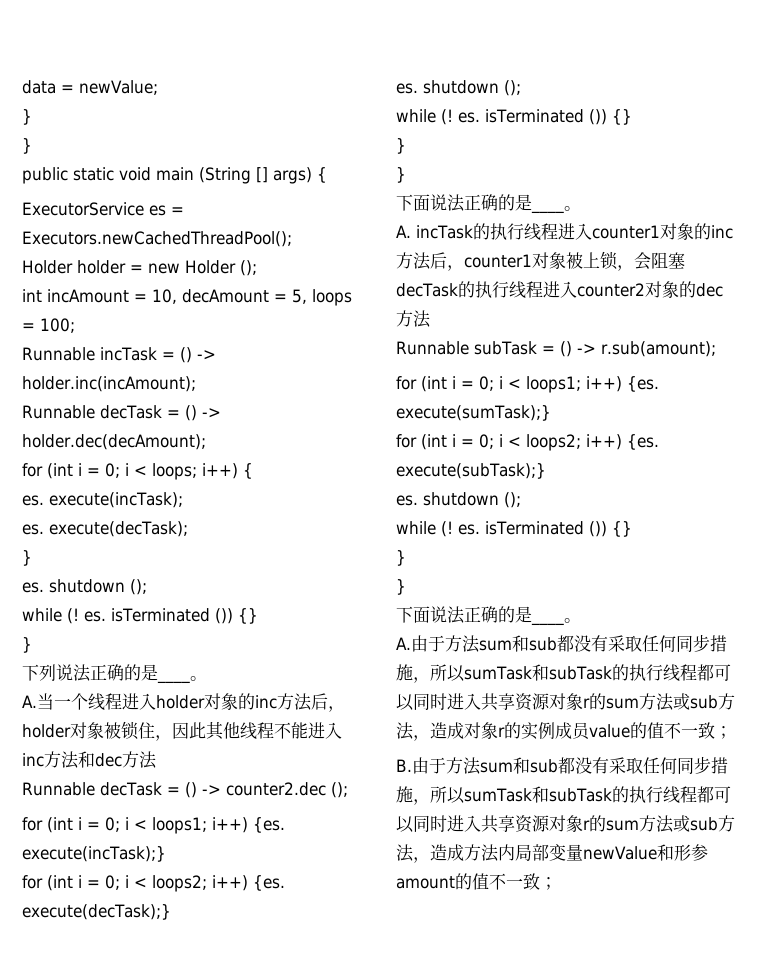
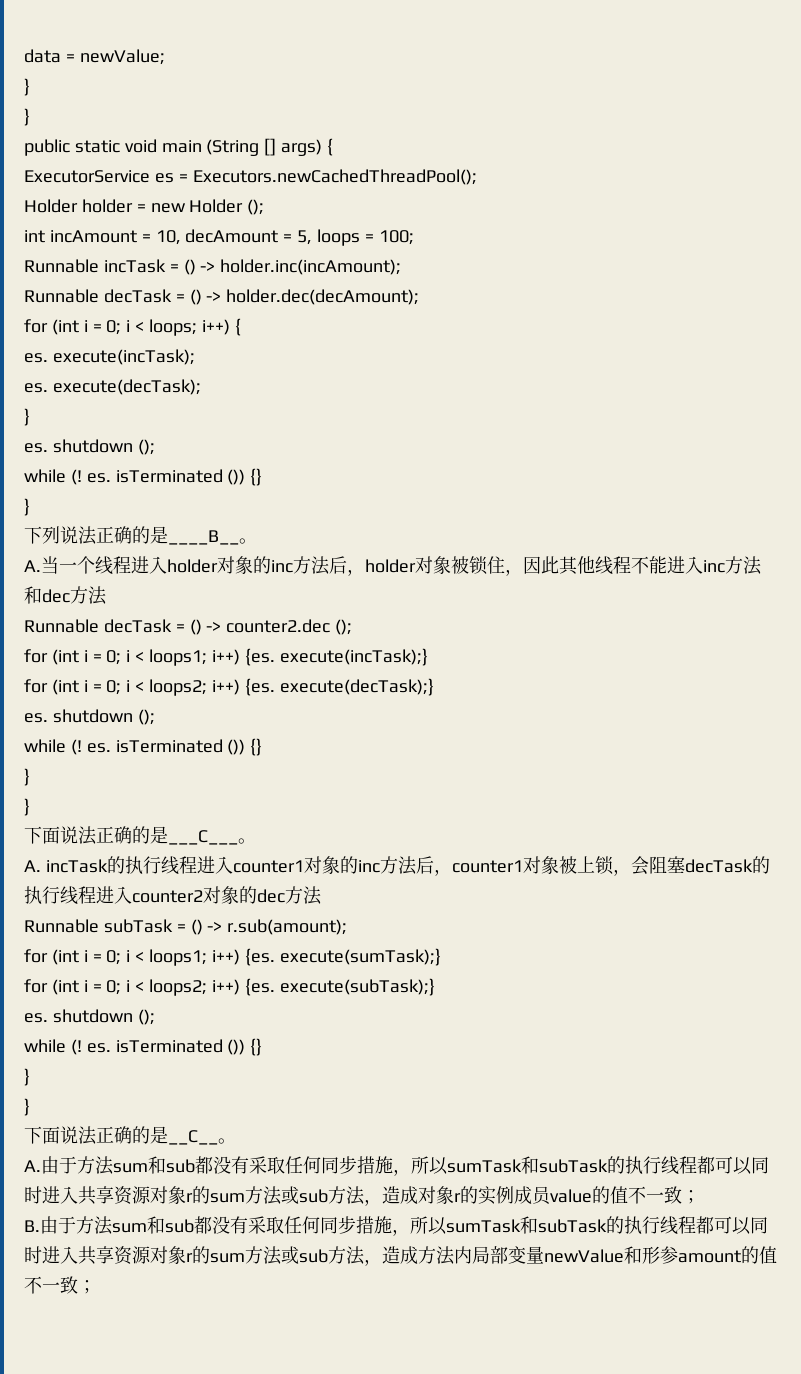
[157,679,190,684] ____ -> [168,530,239,545] ____B__
[531,209,564,214] ____ -> [168,830,238,845] ___C___
[531,621,564,626] ____ -> [168,1130,218,1145] __C__

